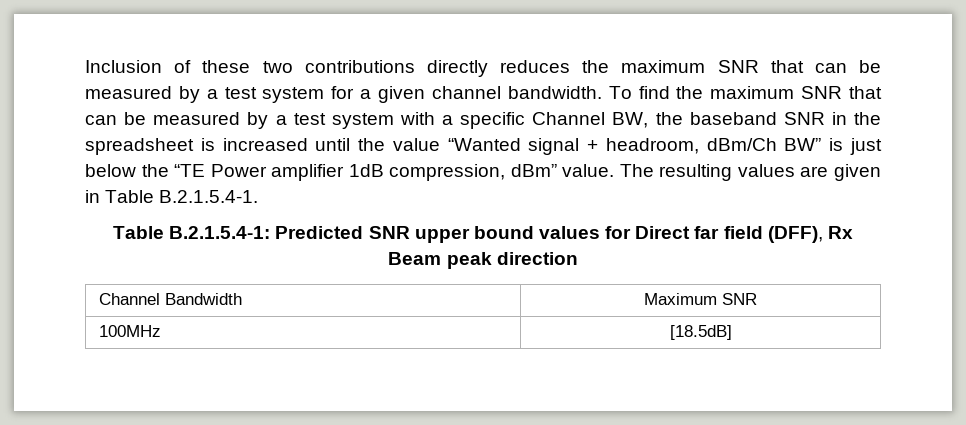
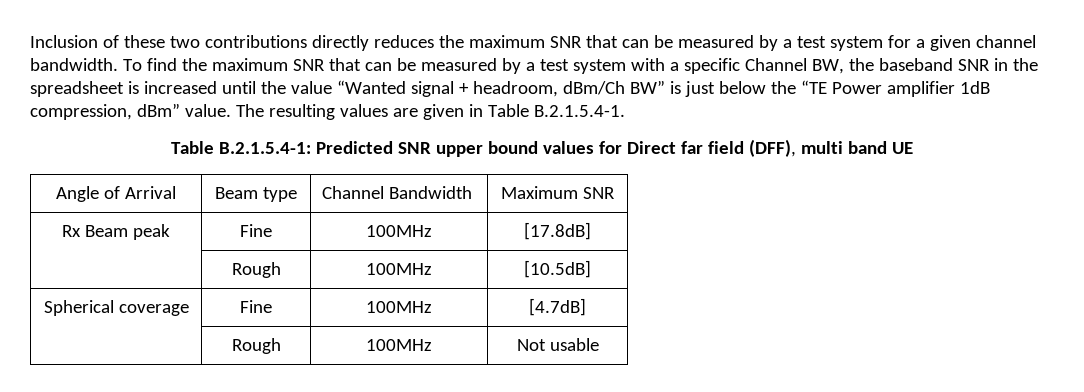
[827,226,853,239] [388,252,578,269] [98,293,242,305] [644,293,757,305] [98,325,161,337] [669,325,732,340] Rx Beam peak direction // Channel Bandwidth | Maximum SNR // 100MHz | [18.5dB] -> [800,141,913,154] [56,186,176,202] [215,187,297,202] [322,186,473,199] [501,186,615,199] [62,224,170,240] [240,224,272,237] [366,225,432,237] [524,222,591,240] [231,262,281,278] [366,263,432,275] [524,260,591,278] [43,300,189,316] [240,300,272,313] [366,301,432,313] [529,298,586,316] [231,338,281,354] [366,339,432,351] [516,338,599,351] multi band UE // Angle of Arrival | Beam type | Channel Bandwidth | Maximum SNR // Rx Beam peak | Fine | 100MHz | [17.8dB] // | Rough | 100MHz | [10.5dB] // Spherical coverage | Fine | 100MHz | [4.7dB] // | Rough | 100MHz | Not usable

